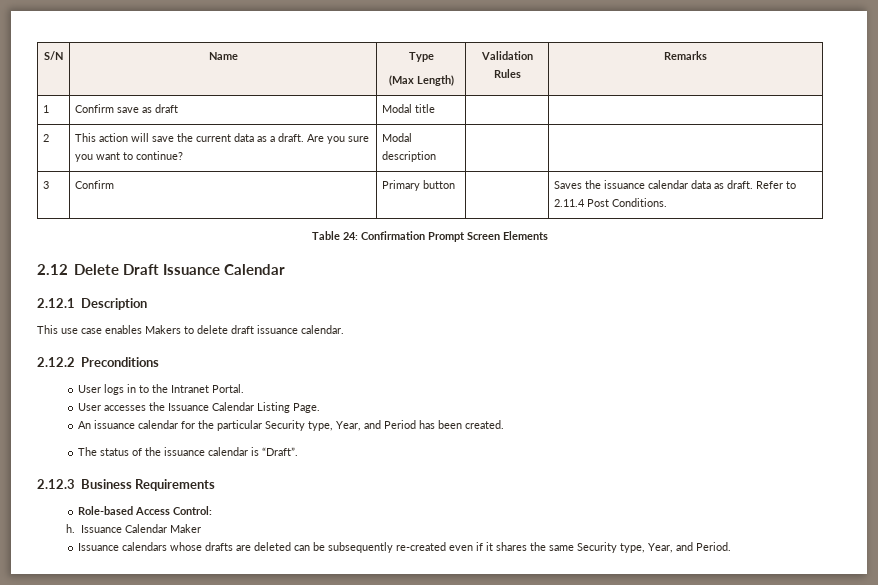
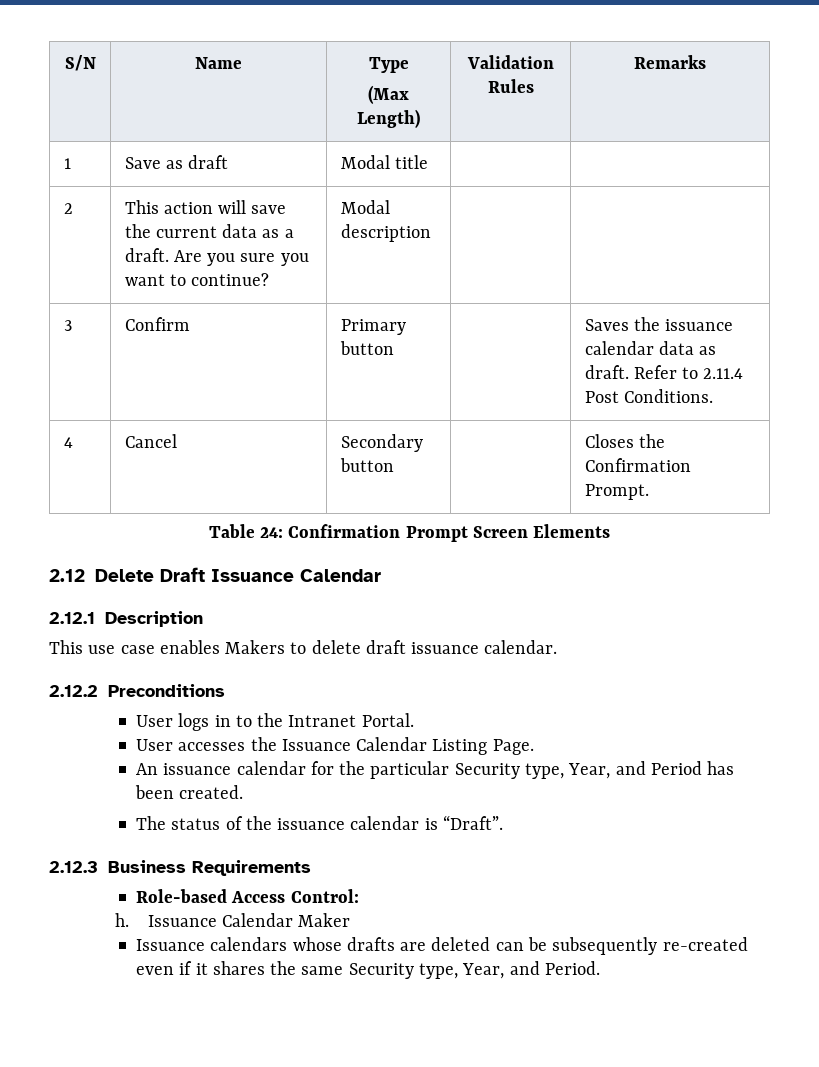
[75,104,140,113] Confirm save -> [124,157,161,169] Save
(668, 202) none -> [63,437,73,448] [124,434,177,448] [340,434,423,452] [339,458,394,472] [584,434,665,448] [584,458,691,472] [584,484,649,500] // 4 | Cancel | Secondary button | | Closes the Confirmation Prompt.

